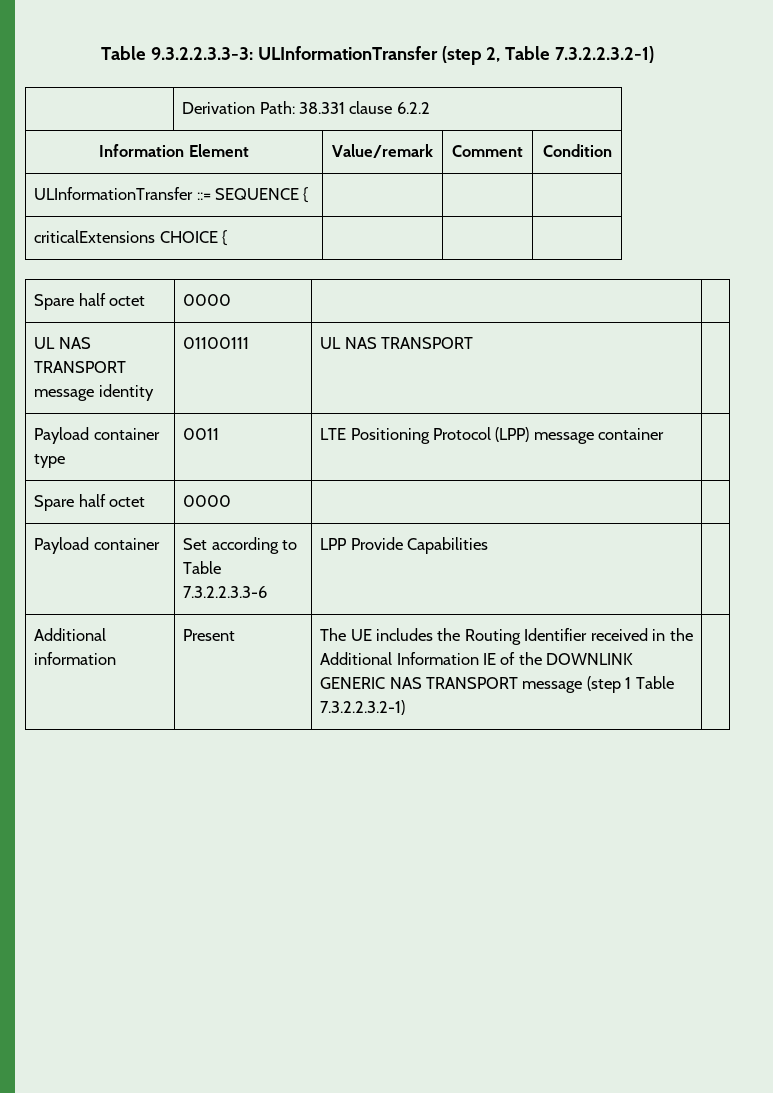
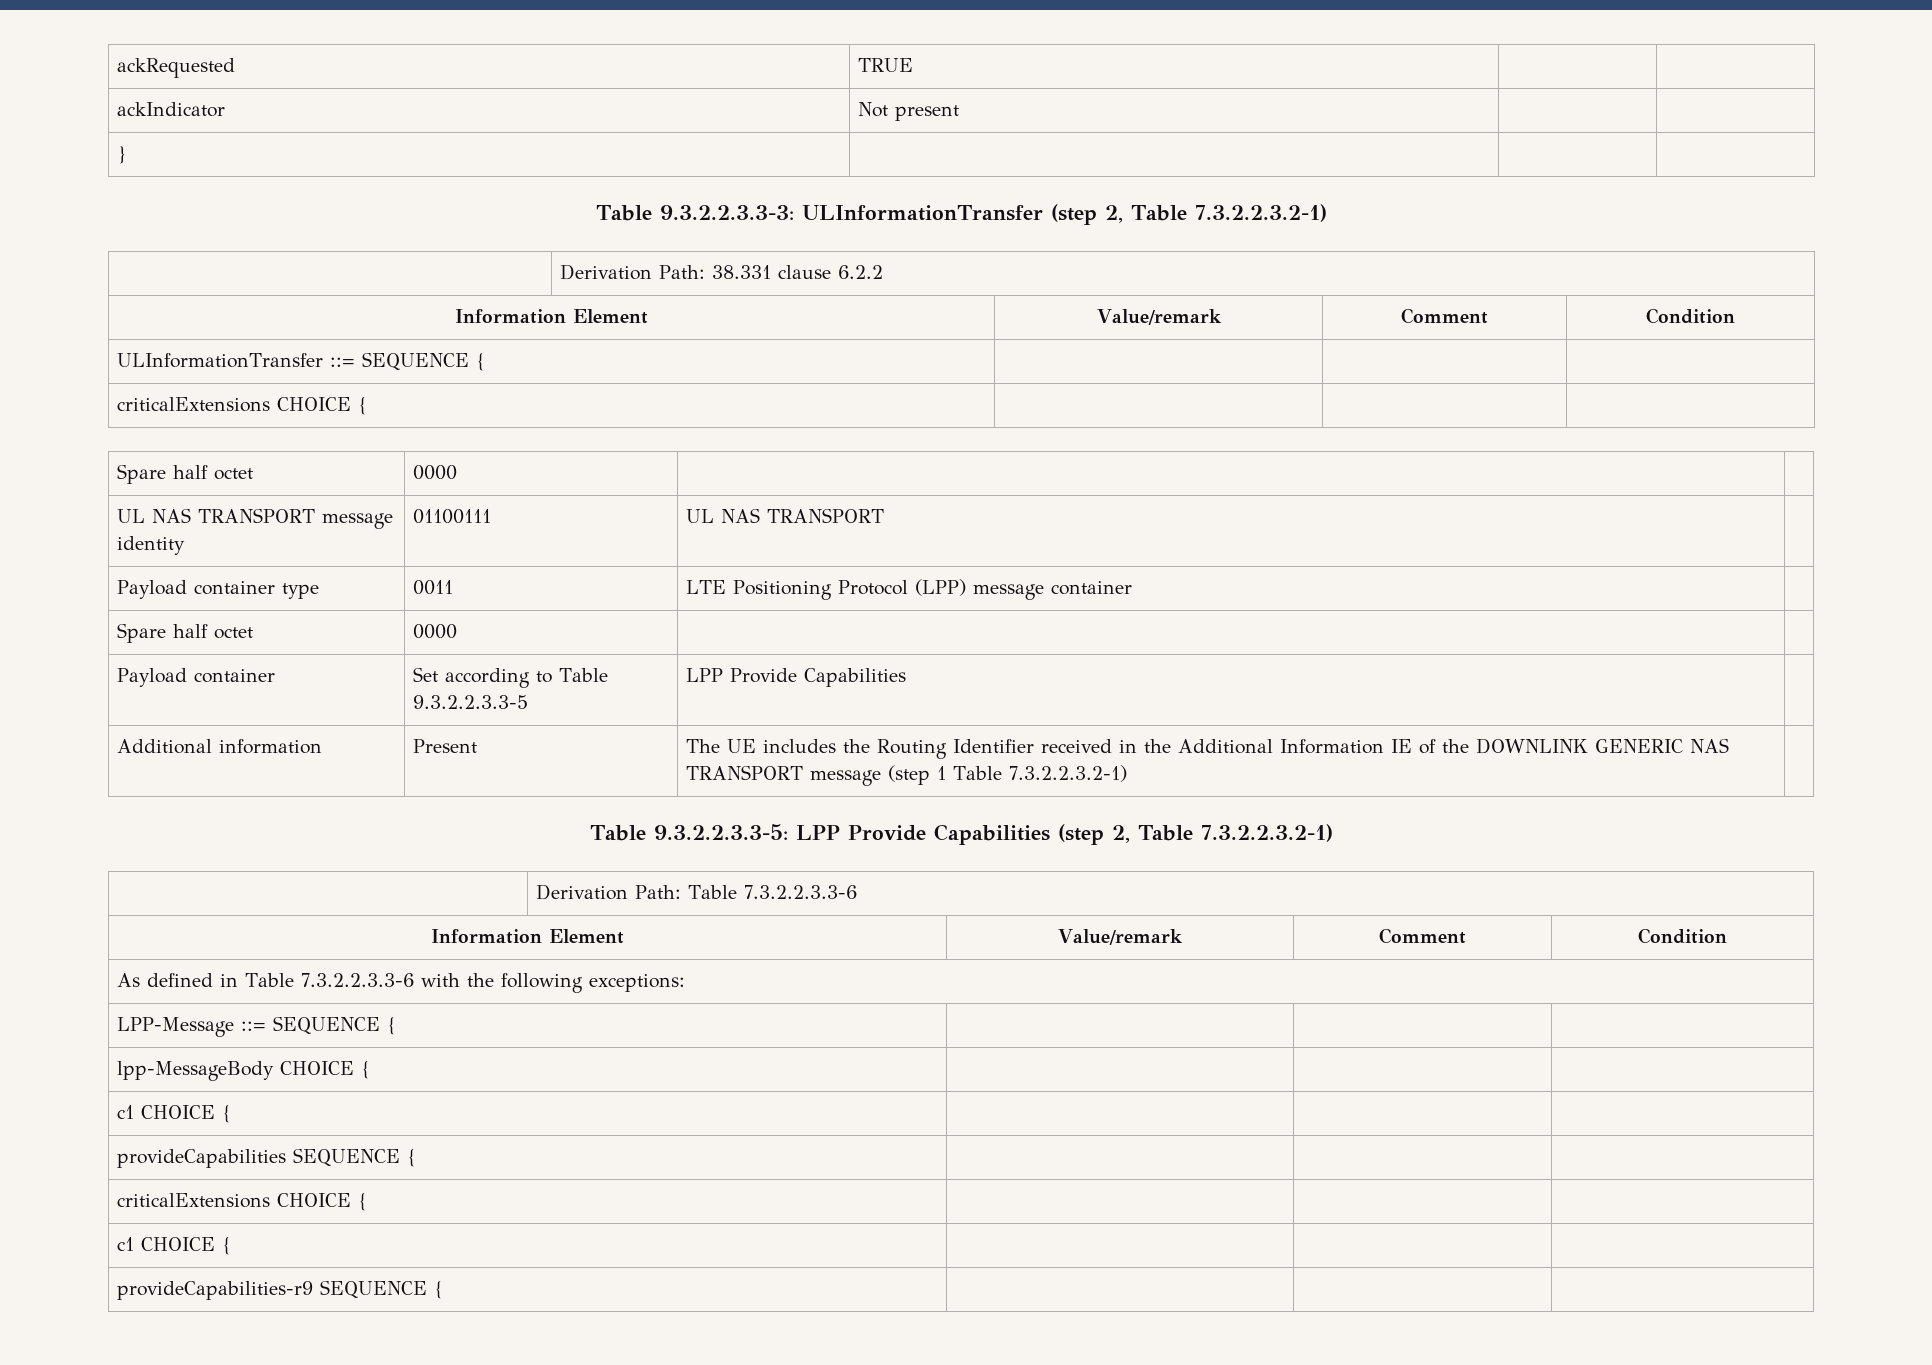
(100, 53) none -> [117,58,236,78] [858,58,914,72] [117,102,226,117] [858,102,960,121] [117,146,128,164] ackRequested | TRUE | | // ackIndicator | Not present | | // } | | | //
[183,586,268,598] 7.3.2.2.3.3-6 -> [413,695,529,709] 9.3.2.2.3.3-5
(406, 707) none -> [589,824,1334,845] [536,884,858,900] [431,929,624,944] [1058,929,1184,945] [1379,928,1466,944] [1638,928,1727,944] [117,973,686,993] [117,1016,398,1037] [117,1061,372,1081] [117,1105,233,1123] [117,1148,418,1168] [117,1193,369,1211] [117,1237,233,1255] [117,1280,445,1300] // Table 9.3.2.2.3.3-5: LPP Provide Capabilities (step 2, Table 7.3.2.2.3.2-1) // | Derivation Path: Table 7.3.2.2.3.3-6 // Information Element | Value/remark | Comment | Condition // As defined in Table 7.3.2.2.3.3-6 with the following exceptions: // LPP-Message ::= SEQUENCE { | | | // lpp-MessageBody CHOICE { | | | // c1 CHOICE { | | | // provideCapabilities SEQUENCE { | | | // criticalExtensions CHOICE { | | | // c1 CHOICE { | | | // provideCapabilities-r9 SEQUENCE { | | |

